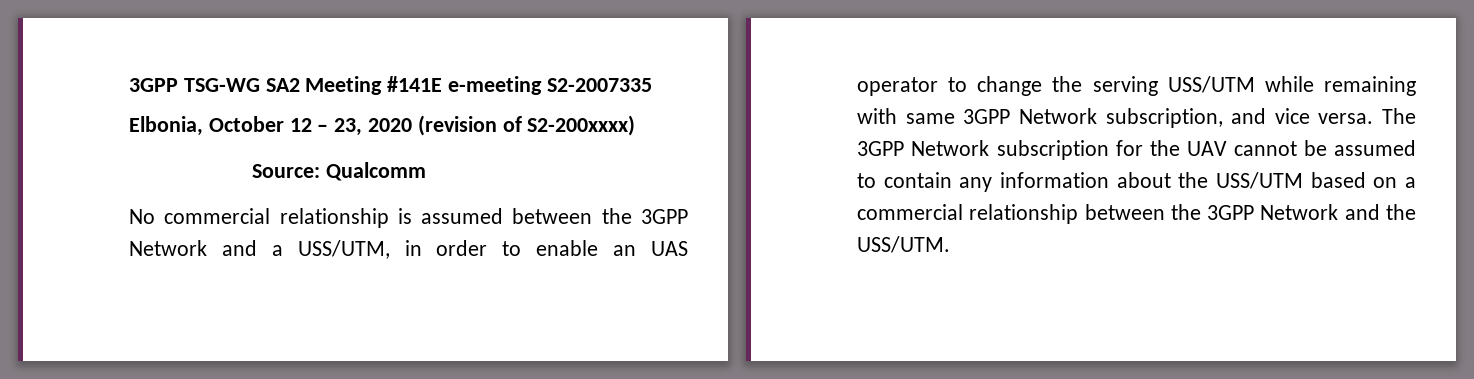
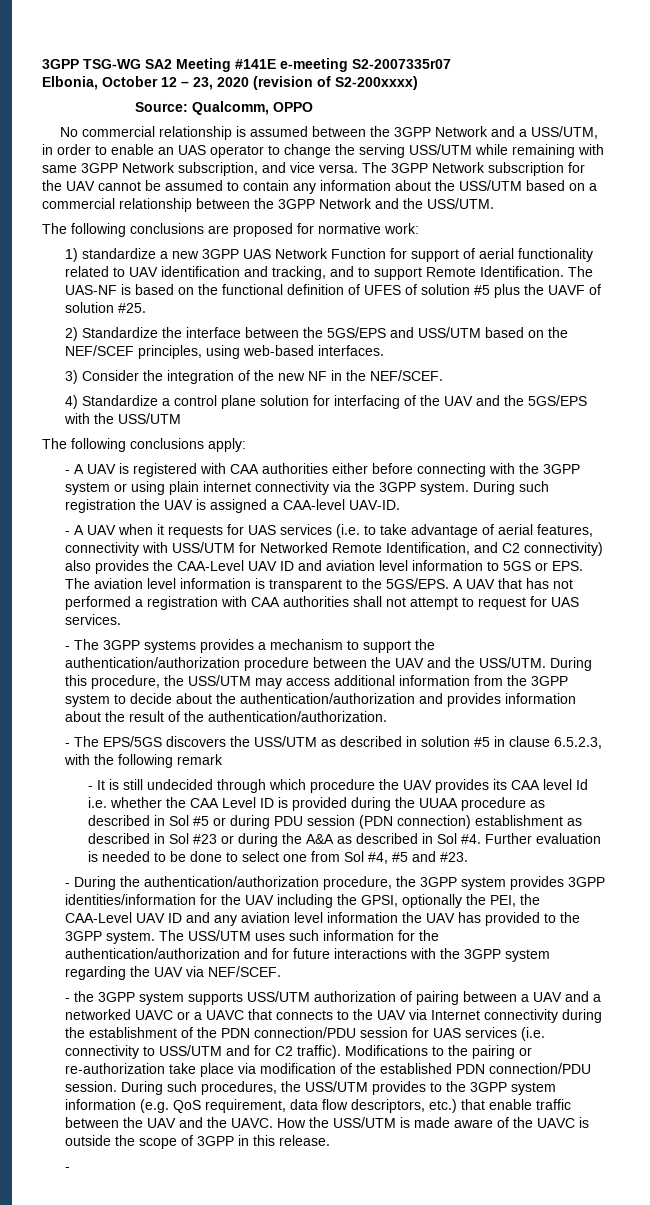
[546,78,652,92] S2-2007335 -> [352,59,451,69] S2-2007335r07
[325,162,426,181] Qualcomm -> [191,101,313,115] Qualcomm, OPPO
(950, 244) none -> [42,223,419,237] [65,248,594,262] [65,266,594,280] [65,284,602,298] [65,302,147,313] [65,327,569,341] [65,345,385,359] [65,370,444,384] [65,395,588,409] [64,413,182,424] [42,438,246,452] [65,463,581,477] [65,481,550,495] [65,499,401,513] [65,524,594,538] [65,542,604,556] [65,560,584,574] [65,578,574,592] [65,596,580,610] [65,614,122,625] [65,639,436,653] [65,657,593,671] [65,675,569,689] [65,693,577,707] [65,711,388,722] [65,736,603,749] [64,754,224,768] [88,779,589,793] [88,797,546,811] [88,815,583,829] [88,833,602,847] [88,851,469,864] [65,876,606,890] [65,894,541,908] [65,912,581,926] [65,930,440,944] [65,948,551,962] [65,966,282,980] [65,991,602,1005] [65,1009,603,1023] [65,1027,546,1041] [65,1045,533,1059] [65,1063,592,1077] [65,1081,557,1095] [65,1099,572,1113] [65,1117,590,1128] [65,1135,331,1149] [65,1167,71,1171] // The following conclusions are proposed for normative work: // 1) standardize a new 3GPP UAS Network Function for support of aerial functionality related to UAV identification and tracking, and to support Remote Identification. The UAS-NF is based on the functional definition of UFES of solution #5 plus the UAVF of solution #25. // 2) Standardize the interface between the 5GS/EPS and USS/UTM based on the NEF/SCEF principles, using web-based interfaces. // 3) Consider the integration of the new NF in the NEF/SCEF. // 4) Standardize a control plane solution for interfacing of the UAV and the 5GS/EPS with the USS/UTM // The following conclusions apply: // - A UAV is registered with CAA authorities either before connecting with the 3GPP system or using plain internet connectivity via the 3GPP system. During such registration the UAV is assigned a CAA-level UAV-ID. // - A UAV when it requests for UAS services (i.e. to take advantage of aerial features, connectivity with USS/UTM for Networked Remote Identification, and C2 connectivity) also provides the CAA-Level UAV ID and aviation level information to 5GS or EPS. The aviation level information is transparent to the 5GS/EPS. A UAV that has not performed a registration with CAA authorities shall not attempt to request for UAS services. // - The 3GPP systems provides a mechanism to support the authentication/authorization procedure between the UAV and the USS/UTM. During this procedure, the USS/UTM may access additional information from the 3GPP system to decide about the authentication/authorization and provides information about the result of the authentication/authorization. // - The EPS/5GS discovers the USS/UTM as described in solution #5 in clause 6.5.2.3, with the following remark // - It is still undecided through which procedure the UAV provides its CAA level Id i.e. whether the CAA Level ID is provided during the UUAA procedure as described in Sol #5 or during PDU session (PDN connection) establishment as described in Sol #23 or during the A&A as described in Sol #4. Further evaluation is needed to be done to select one from Sol #4, #5 and #23. // - During the authentication/authorization procedure, the 3GPP system provides 3GPP identities/information for the UAV including the GPSI, optionally the PEI, the CAA-Level UAV ID and any aviation level information the UAV has provided to the 3GPP system. The USS/UTM uses such information for the authentication/authorization and for future interactions with the 3GPP system regarding the UAV via NEF/SCEF. // - the 3GPP system supports USS/UTM authorization of pairing between a UAV and a networked UAVC or a UAVC that connects to the UAV via Internet connectivity during the establishment of the PDN connection/PDU session for UAS services (i.e. connectivity to USS/UTM and for C2 traffic). Modifications to the pairing or re-authorization take place via modification of the established PDN connection/PDU session. During such procedures, the USS/UTM provides to the 3GPP system information (e.g. QoS requirement, data flow descriptors, etc.) that enable traffic between the UAV and the UAVC. How the USS/UTM is made aware of the UAVC is outside the scope of 3GPP in this release. // -

